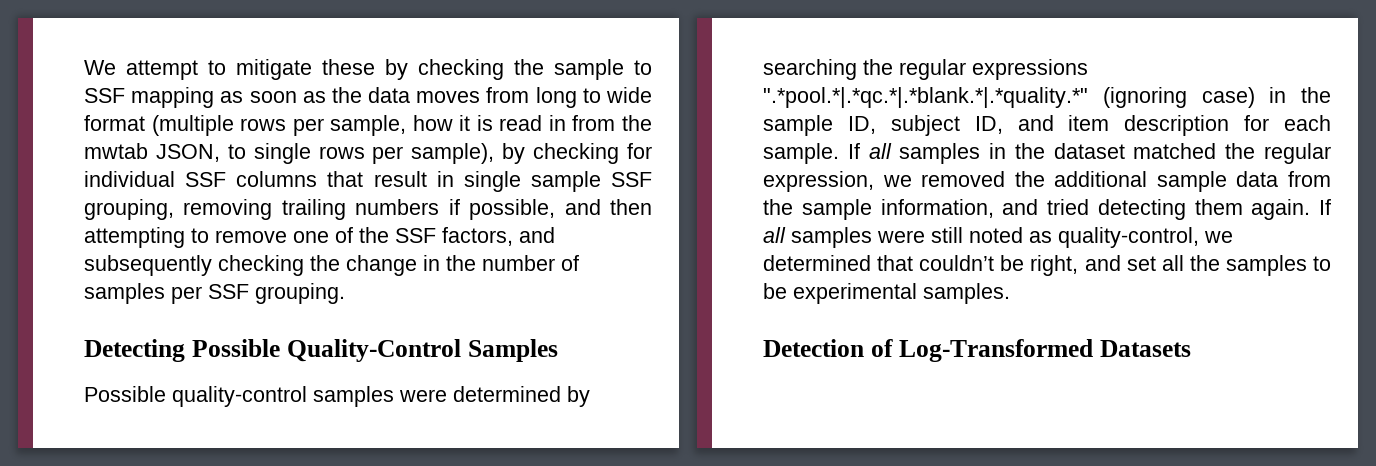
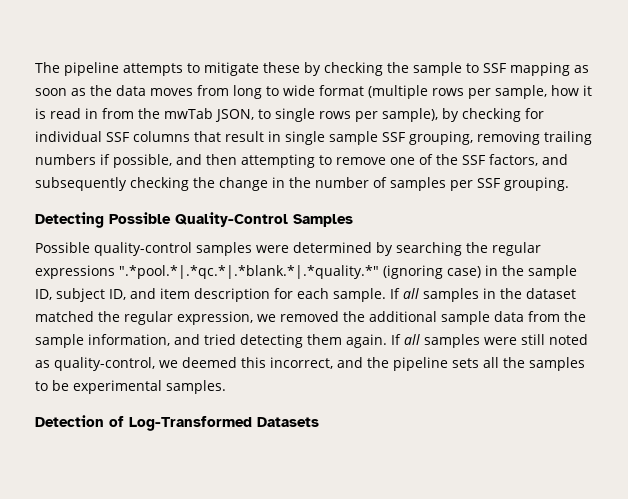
[84,60,198,80] We attempt -> [35,62,183,76] The pipeline attempts
[84,143,148,159] mwtab -> [164,108,213,119] mwTab
[763,255,1156,276] determined that couldn’t be right, and set -> [182,357,479,371] deemed this incorrect, and the pipeline sets

